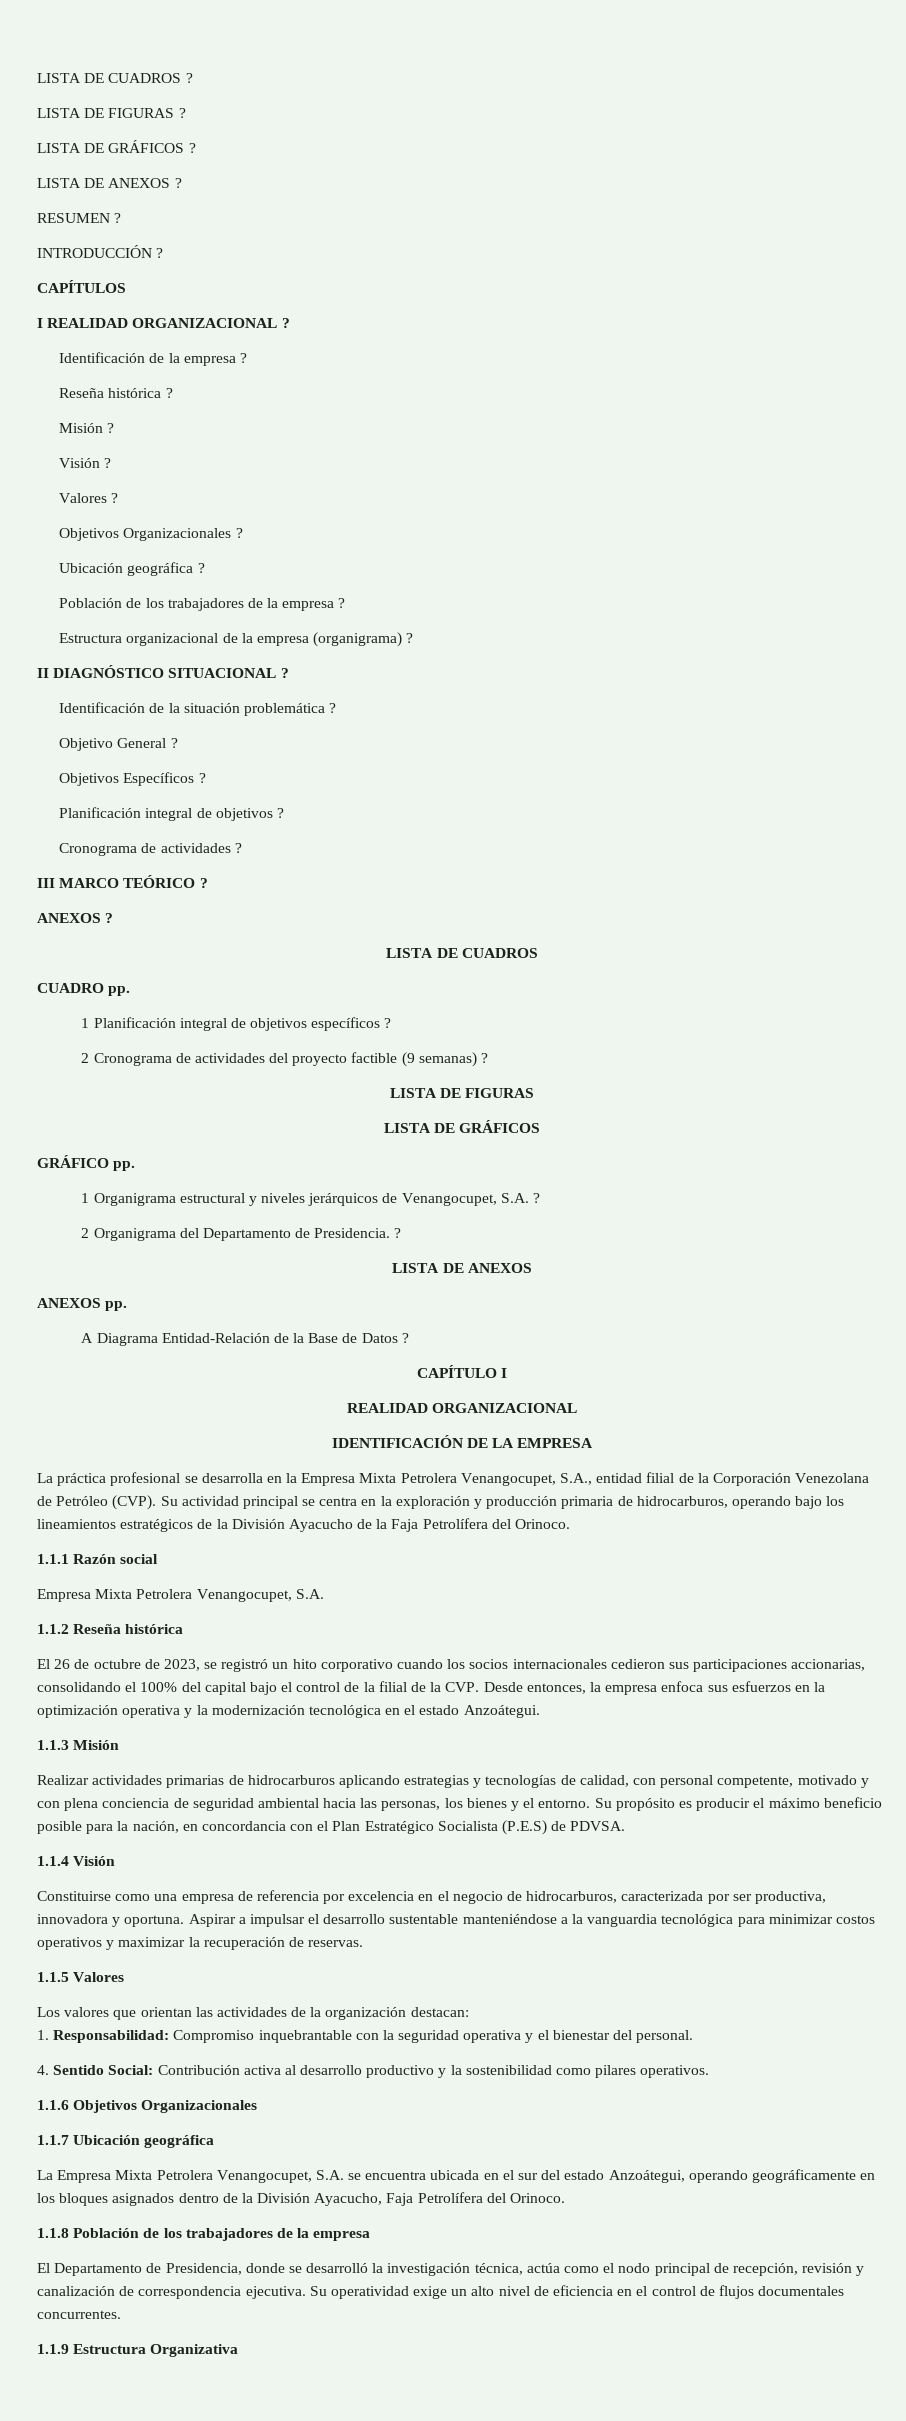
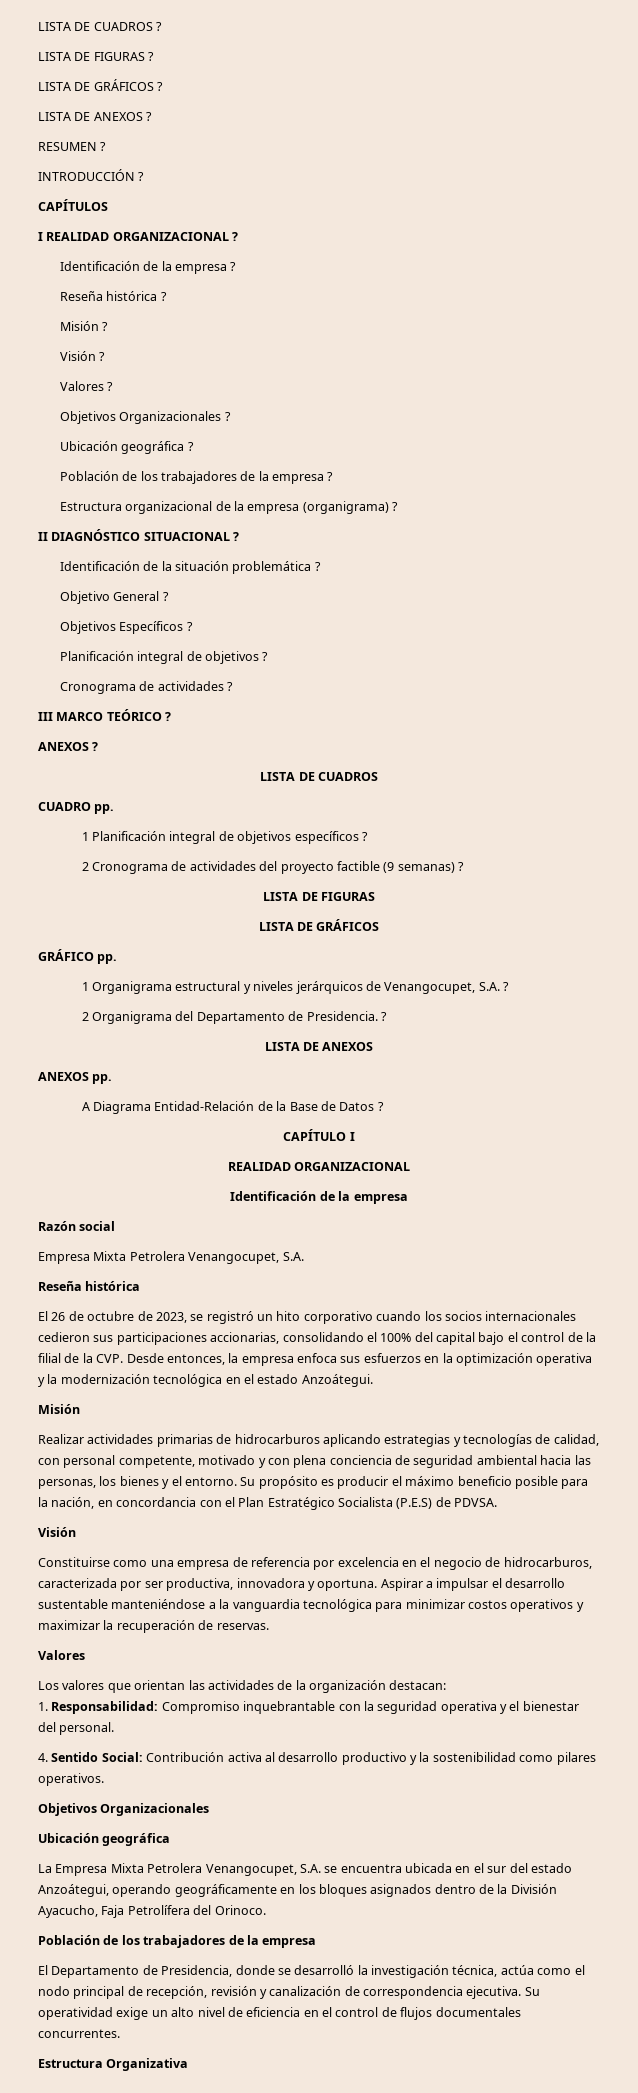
[331,1435,594,1448] [37,1472,870,1486] [37,1495,845,1510] [37,1518,571,1532] [37,1554,69,1564] IDENTIFICACIÓN DE LA EMPRESA // La práctica profesional se desarrolla en la Empresa Mixta Petrolera Venangocupet, S.A., entidad filial de la Corporación Venezolana de Petróleo (CVP). Su actividad principal se centra en la exploración y producción primaria de hidrocarburos, operando bajo los lineamientos estratégicos de la División Ayacucho de la Faja Petrolífera del Orinoco. // 1.1.1 -> [230,1191,408,1204] Identificación de la empresa //
[37,1624,69,1634] 1.1.2 -> (304, 1256) none
[37,1740,69,1750] 1.1.3 -> (373, 1380) none
[37,1856,69,1866] 1.1.4 -> (498, 1502) none
[37,1972,69,1982] 1.1.5 -> (269, 1626) none
[37,2100,69,2110] 1.1.6 -> (104, 1779) none
[37,2135,69,2145] 1.1.7 -> (210, 1809) none
[37,2228,69,2238] 1.1.8 -> (266, 1910) none
[37,2344,69,2354] 1.1.9 -> (120, 2033) none

